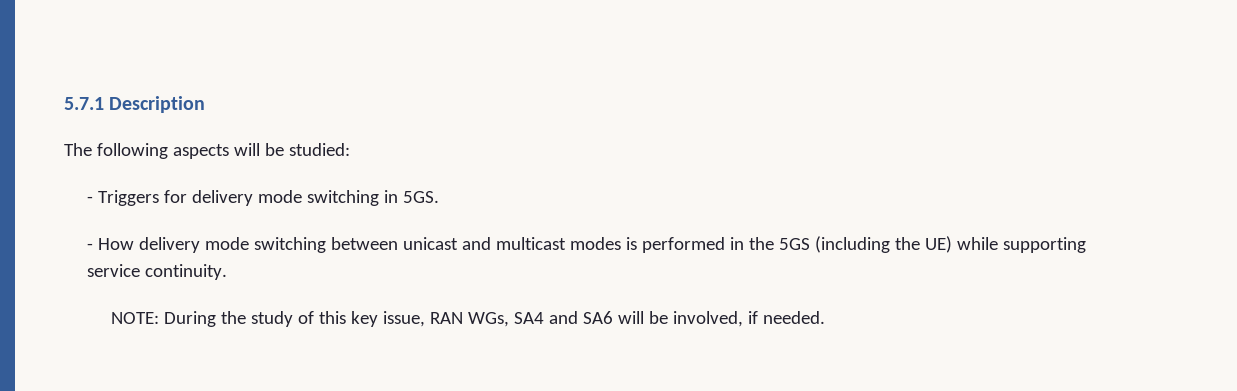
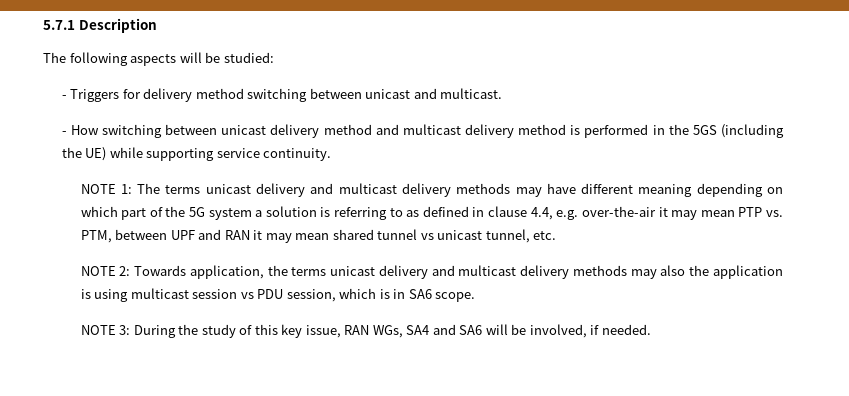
[258,190,440,206] [87,237,622,253] mode switching in 5GS. // - How delivery mode switching between unicast and multicast modes -> [195,88,503,102] [61,124,567,138] method switching between unicast and multicast. // - How switching between unicast delivery method and multicast delivery method
[110,312,159,324] NOTE: -> [80,183,783,197] [80,206,783,220] [80,229,557,243] [80,265,783,279] [80,288,476,302] [80,325,131,335] NOTE 1: The terms unicast delivery and multicast delivery methods may have different meaning depending on which part of the 5G system a solution is referring to as defined in clause 4.4, e.g. over-the-air it may mean PTP vs. PTM, between UPF and RAN it may mean shared tunnel vs unicast tunnel, etc. // NOTE 2: Towards application, the terms unicast delivery and multicast delivery methods may also the application is using multicast session vs PDU session, which is in SA6 scope. // NOTE 3:

